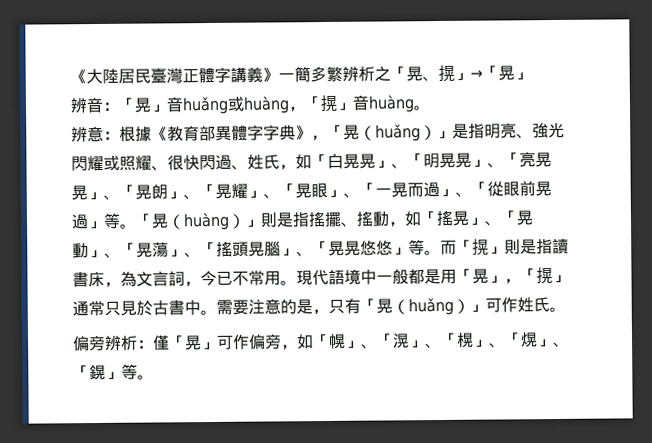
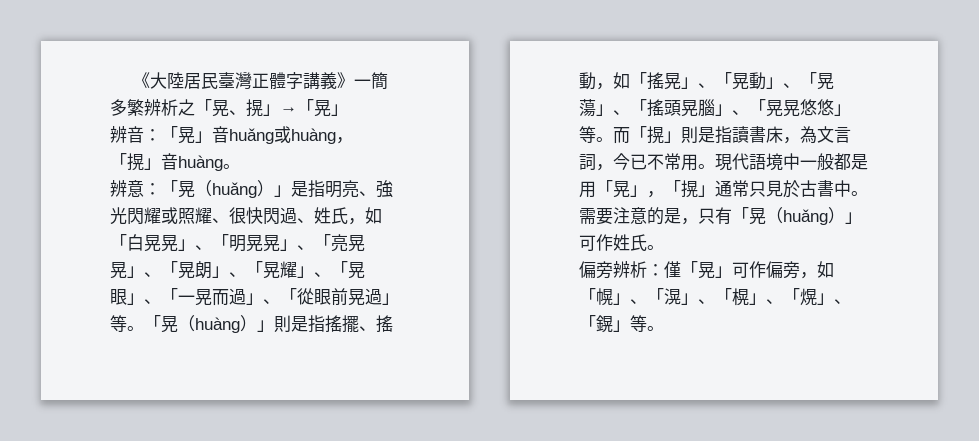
[119,124,328,142] 根據《教育部異體字字典》， -> (161, 189) none

